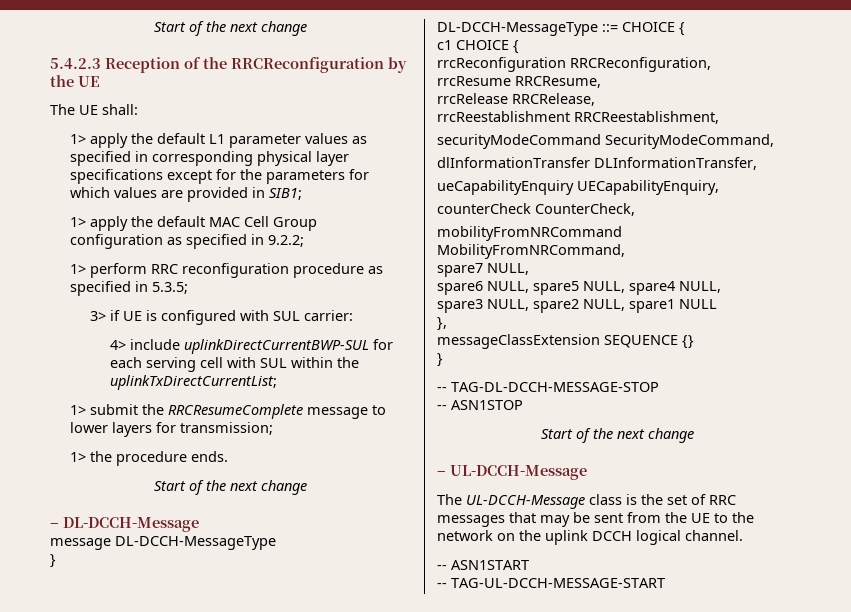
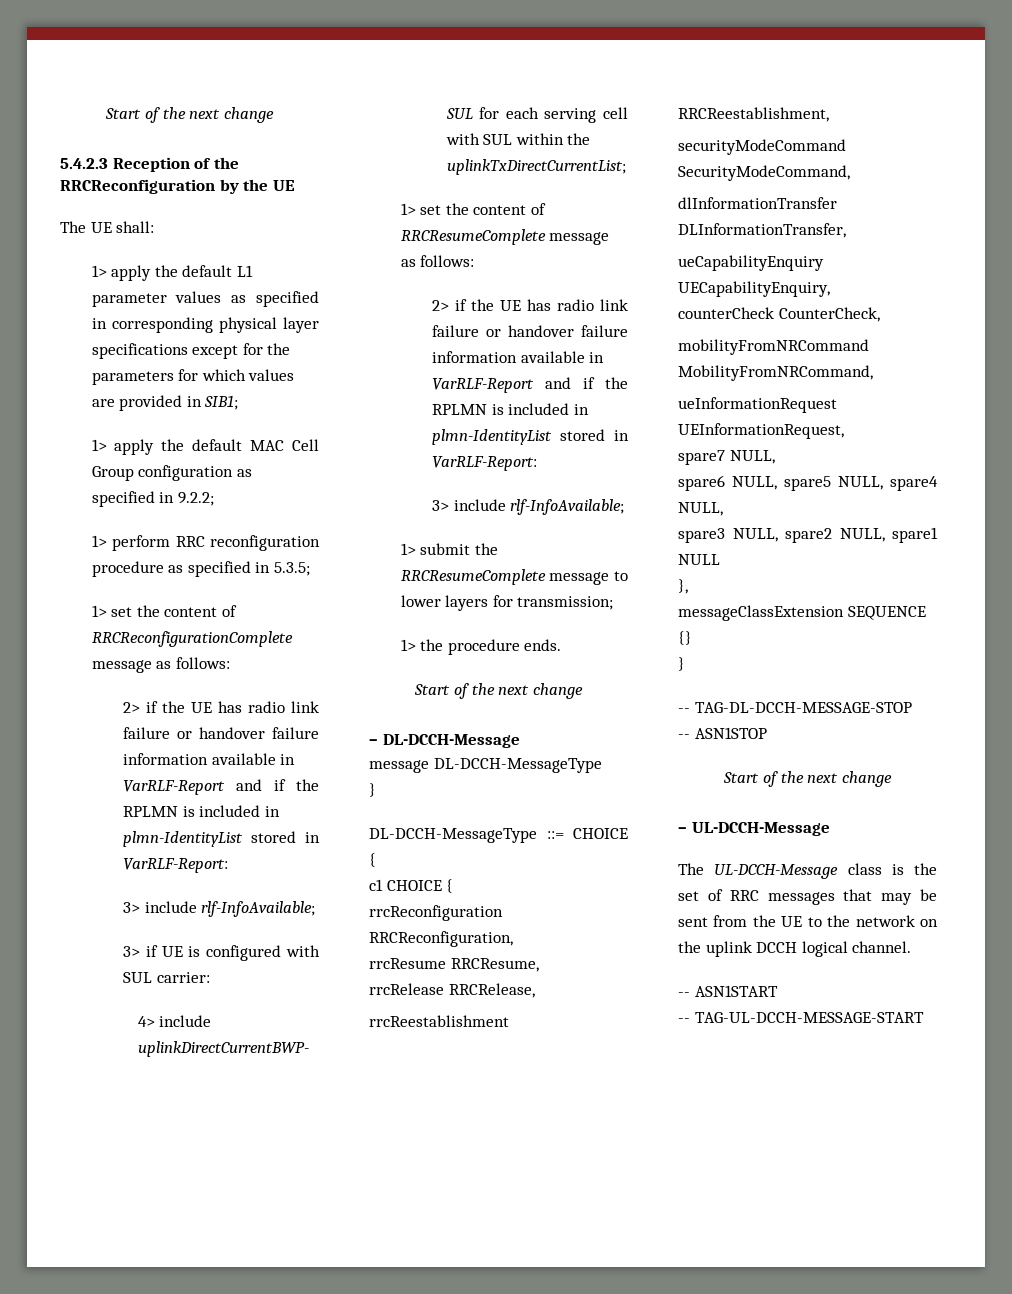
(189, 288) none -> [91,605,237,617] [91,631,293,647] [91,657,230,673] [123,701,319,713] [123,727,319,739] [123,753,296,765] [123,779,319,795] [123,805,280,817] [123,831,320,847] [123,858,229,873] [123,901,316,917] // 1> set the content of RRCReconfigurationComplete message as follows: // 2> if the UE has radio link failure or handover failure information available in VarRLF-Report and if the RPLMN is included in plmn-IdentityList stored in VarRLF-Report: // 3> include rlf-InfoAvailable;
(278, 382) none -> [400,203,546,215] [400,229,610,245] [400,255,475,267] [432,299,628,311] [432,325,628,337] [432,351,605,363] [432,377,628,393] [432,403,589,415] [432,429,629,445] [432,456,538,471] [432,499,625,515] // 1> set the content of RRCResumeComplete message as follows: // 2> if the UE has radio link failure or handover failure information available in VarRLF-Report and if the RPLMN is included in plmn-IdentityList stored in VarRLF-Report: // 3> include rlf-InfoAvailable;
(625, 251) none -> [678,397,837,413] [678,423,844,439] // ueInformationRequest UEInformationRequest,

